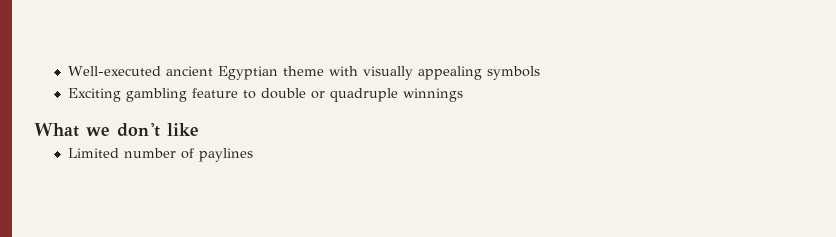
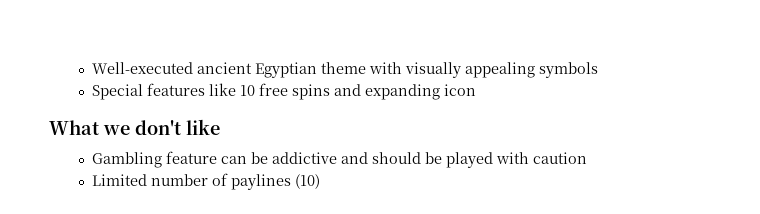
[68,88,464,102] [34,123,199,137] Exciting gambling feature to double or quadruple winnings // What we don't like -> [92,83,477,100] [49,119,220,135] [92,151,588,168] Special features like 10 free spins and expanding icon // What we don't like // Gambling feature can be addictive and should be played with caution
(254, 155) none -> [295,174,321,189] (10)

